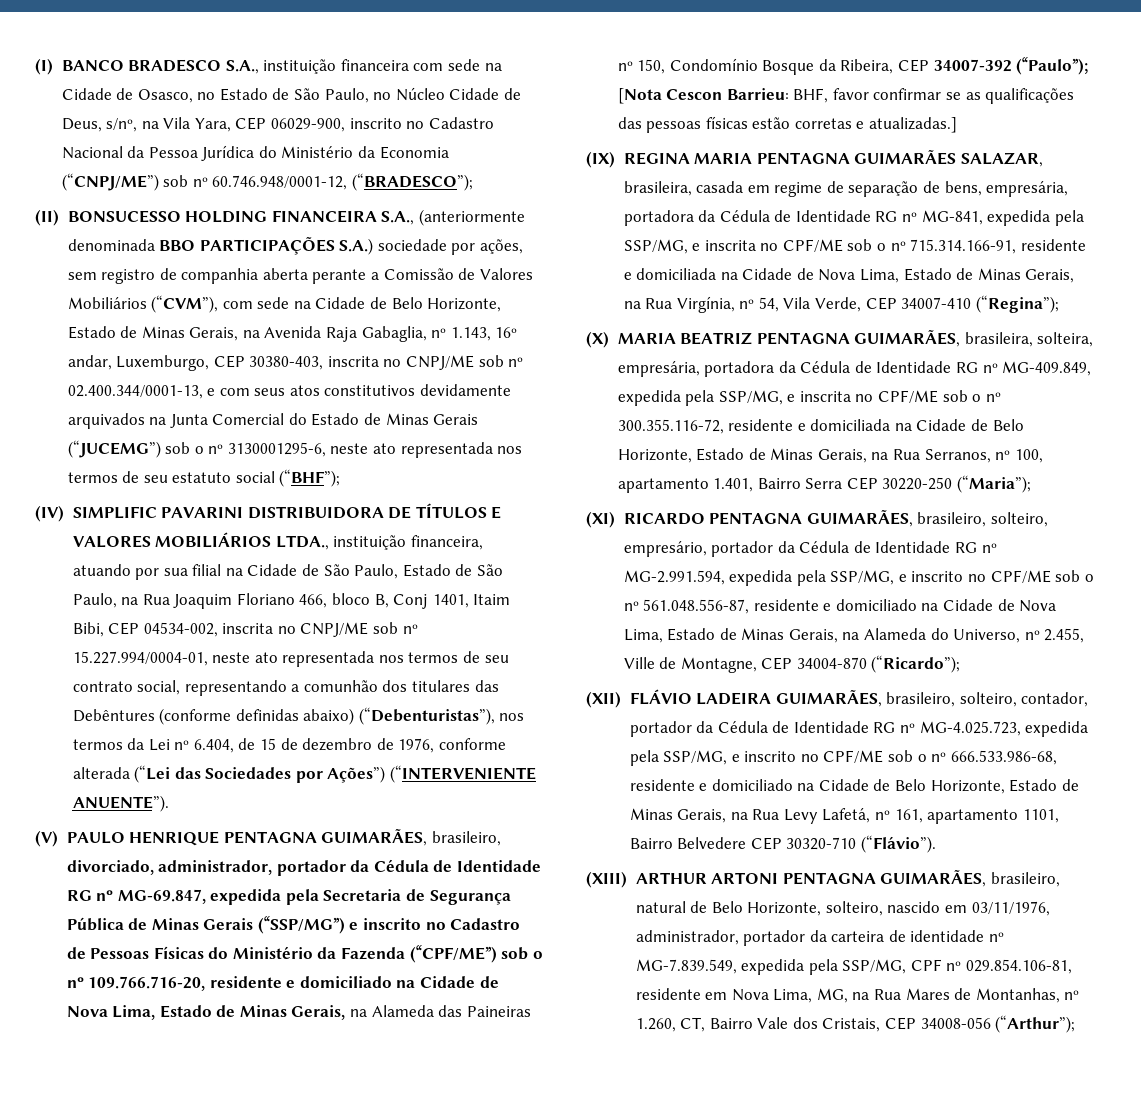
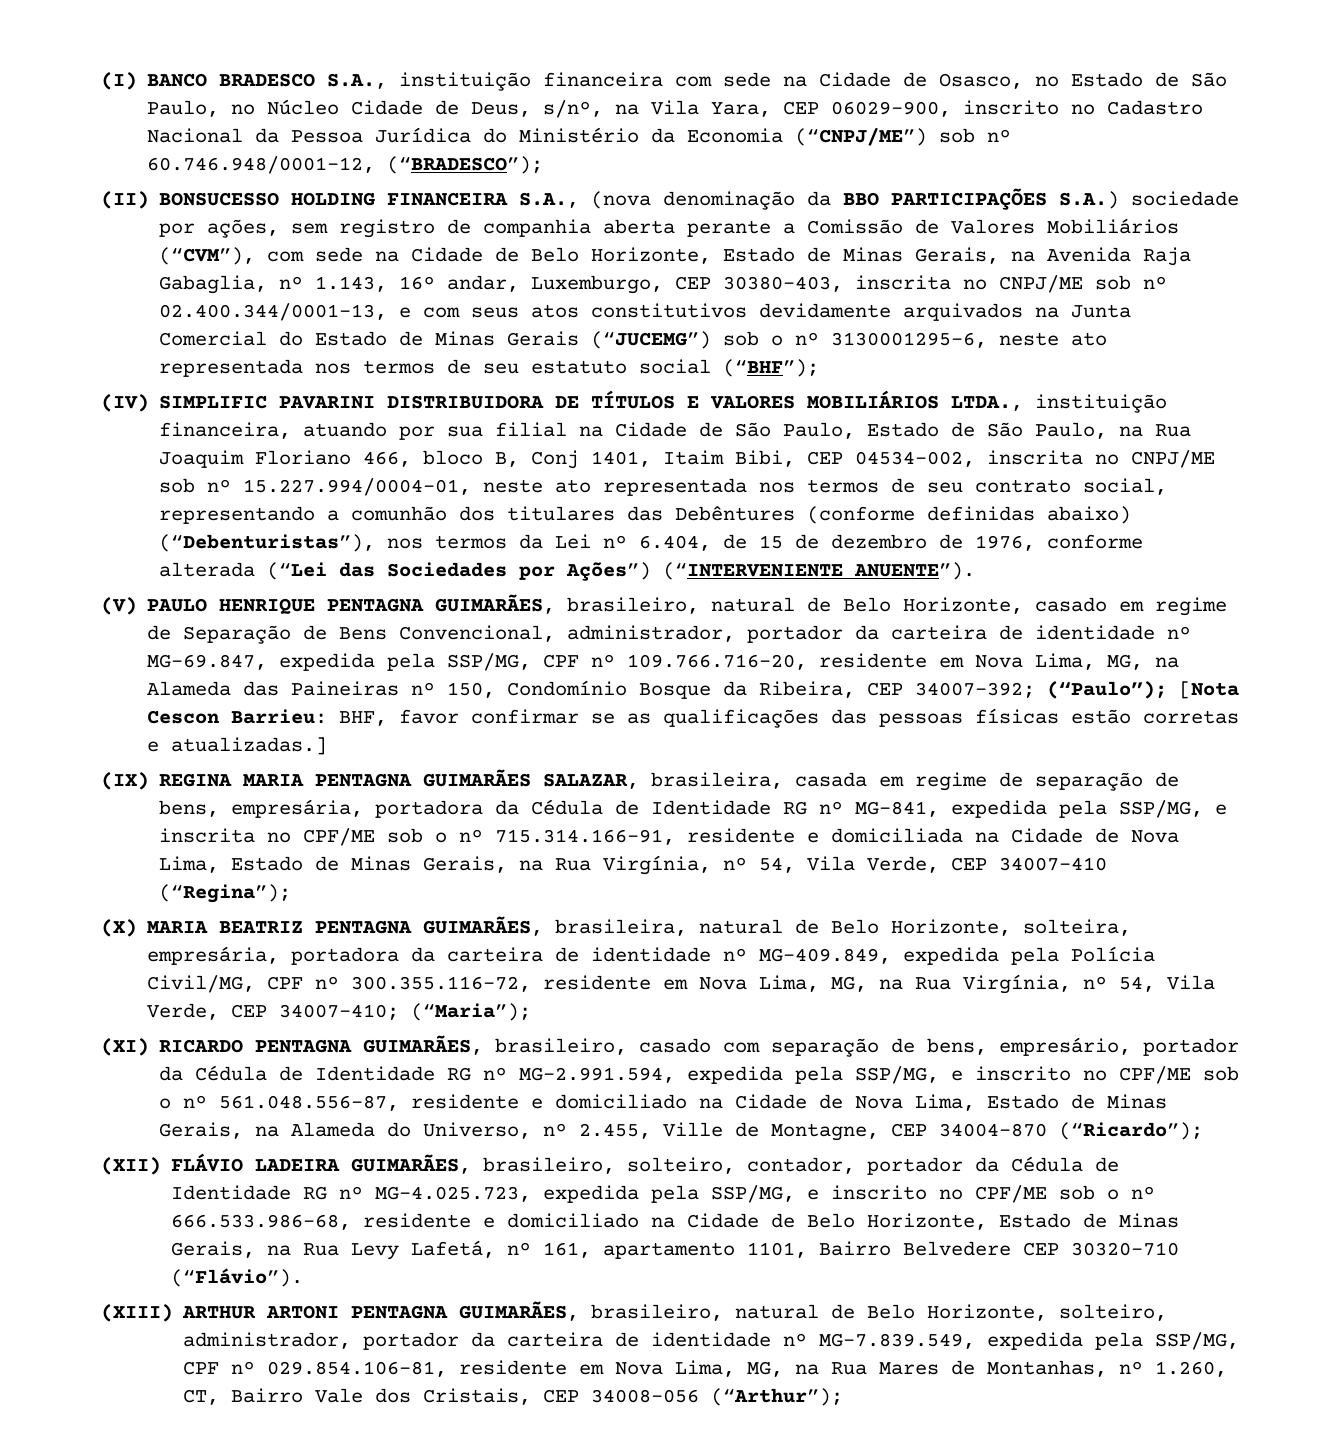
[418,209,525,226] [67,239,155,251] (anteriormente denominada -> [591,191,832,210] (nova denominação da
[66,859,542,876] [66,889,511,905] [66,916,521,934] [66,945,543,963] [66,976,499,991] [66,1005,346,1020] divorciado, administrador, portador da Cédula de Identidade RG nº MG-69.847, expedida pela Secretaria de Segurança Pública de Minas Gerais (“SSP/MG”) e inscrito no Cadastro de Pessoas Físicas do Ministério da Fazenda (“CPF/ME”) sob o nº 109.766.716-20, residente e domiciliado na Cidade de Nova Lima, Estado de Minas Gerais, -> [711,597,1228,616] [147,625,1192,644] [147,653,1144,671] natural de Belo Horizonte, casado em regime de Separação de Bens Convencional, administrador, portador da carteira de identidade nº MG-69.847, expedida pela SSP/MG, CPF nº 109.766.716-20, residente em Nova Lima, MG,
[933,59,1012,72] 34007-392 -> [915,682,1036,698] 34007-392;
[1037,332,1094,347] [617,361,1092,377] [617,390,1001,406] [617,419,1024,434] [617,448,1043,463] [617,477,953,493] solteira, empresária, portadora da Cédula de Identidade RG nº MG-409.849, expedida pela SSP/MG, e inscrita no CPF/ME sob o nº 300.355.116-72, residente e domiciliada na Cidade de Belo Horizonte, Estado de Minas Gerais, na Rua Serranos, nº 100, apartamento 1.401, Bairro Serra CEP 30220-250 -> [699,919,1132,936] [147,946,1156,965] [147,974,1216,994] [147,1003,400,1020] natural de Belo Horizonte, solteira, empresária, portadora da carteira de identidade nº MG-409.849, expedida pela Polícia Civil/MG, CPF nº 300.355.116-72, residente em Nova Lima, MG, na Rua Virgínia, nº 54, Vila Verde, CEP 34007-410;
[990,512,1048,527] solteiro, -> [639,1038,988,1057] casado com separação de bens,
[887,901,1050,916] nascido em 03/11/1976, -> (1168, 1312) none

